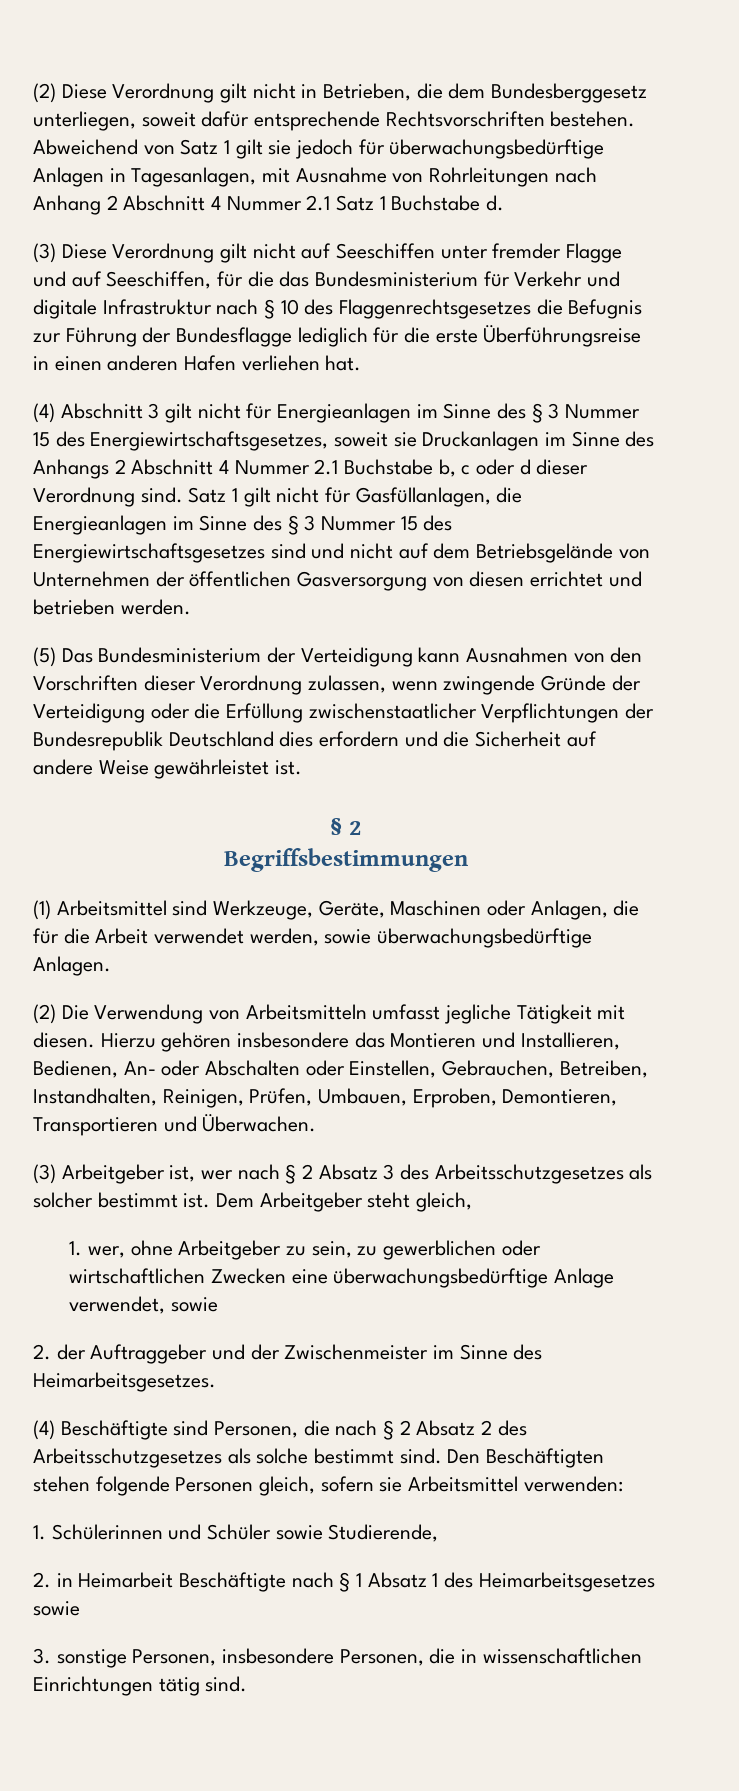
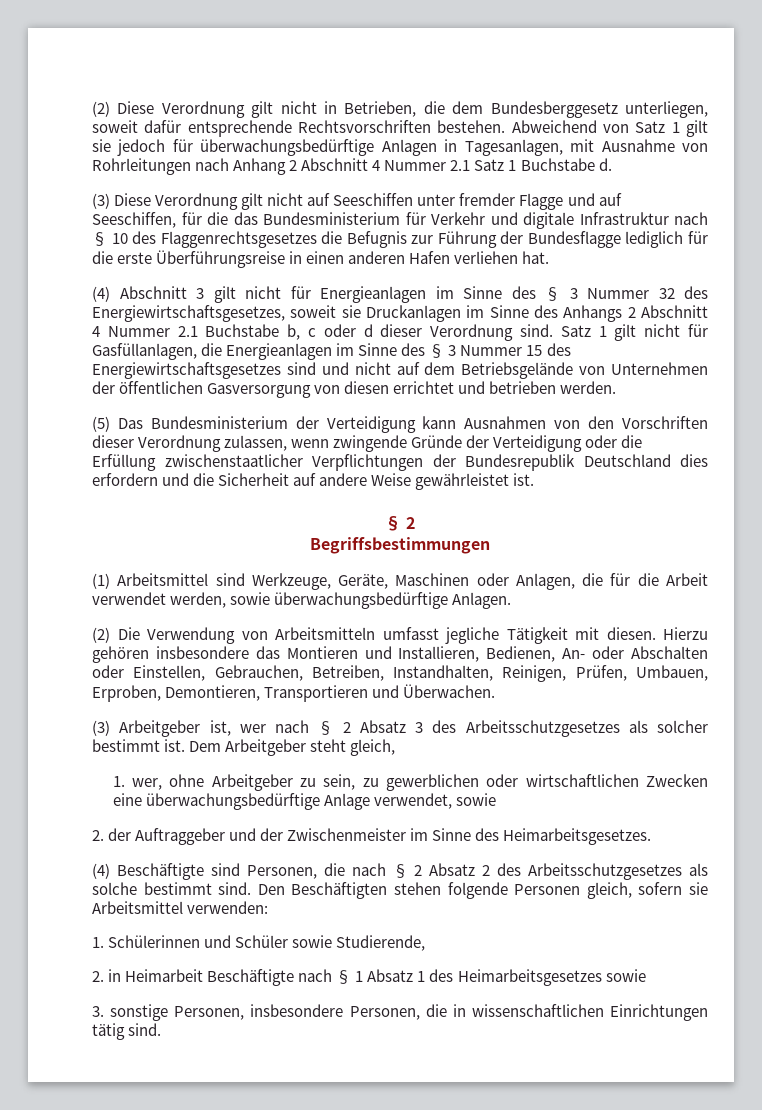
[33,432,50,447] 15 -> [658,288,675,299] 32

